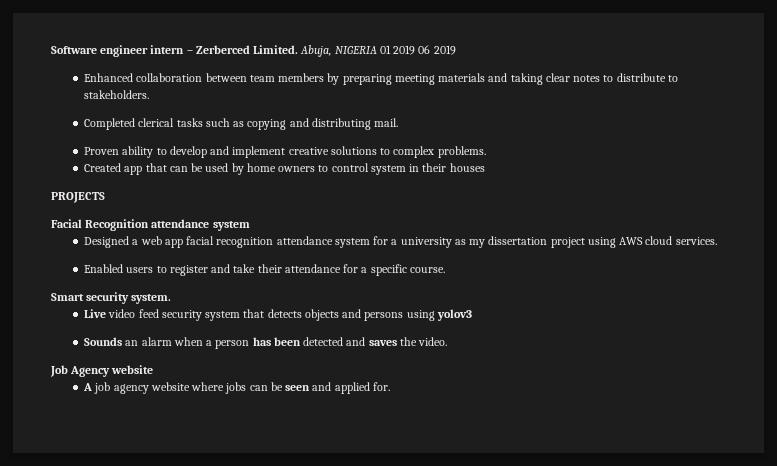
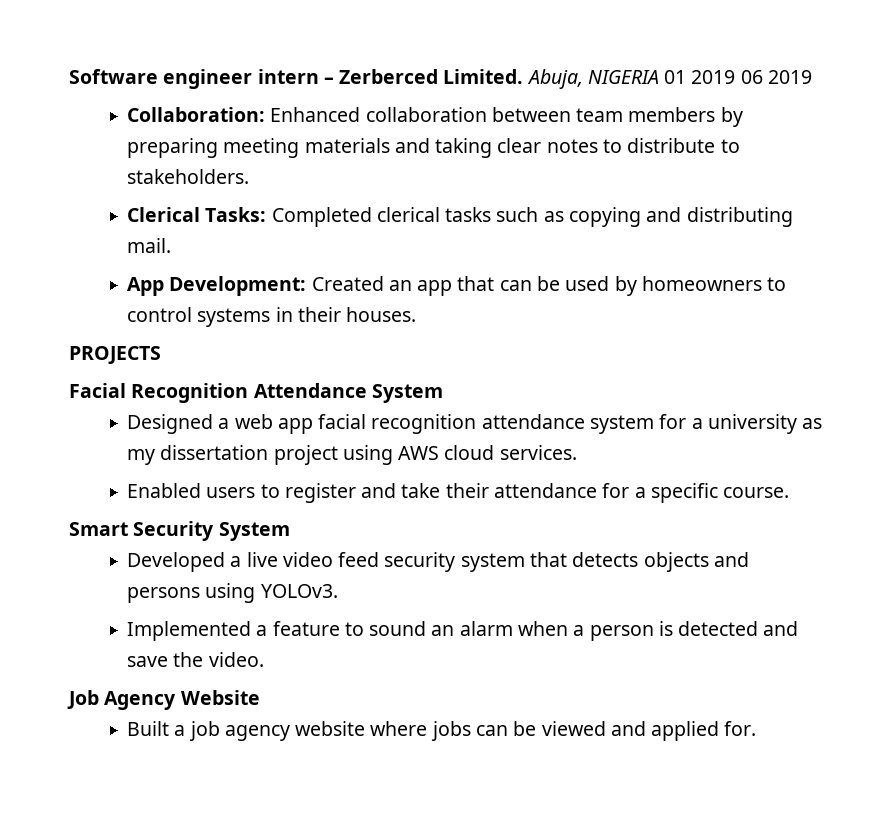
(456, 50) none -> [127,107,266,122] Collaboration:
(150, 94) none -> [127,207,267,222] Clerical Tasks:
[84,146,486,158] [84,163,122,172] Proven ability to develop and implement creative solutions to complex problems. // Created -> [127,276,412,296] App Development: Created an
[246,163,316,172] home owners -> [641,276,762,291] homeowners
[370,165,406,175] system -> [197,308,271,327] systems
[449,163,485,172] houses -> [346,307,417,322] houses.
[151,219,250,231] attendance system -> [253,383,443,403] Attendance System
[86,292,172,304] [84,309,107,318] security system. // Live -> [133,521,290,541] [127,552,278,572] Security System // Developed a live
[436,309,472,321] [84,337,123,346] yolov3 // Sounds -> [260,584,338,598] [127,621,427,641] YOLOv3. // Implemented a feature to sound
[252,337,301,346] has been -> [658,621,673,636] is
[368,340,397,346] saves -> [127,656,169,667] save
[111,365,154,374] [83,383,93,391] website // A -> [180,690,260,705] [127,721,186,736] Website // Built a
[285,385,311,391] seen -> [541,721,606,736] viewed

